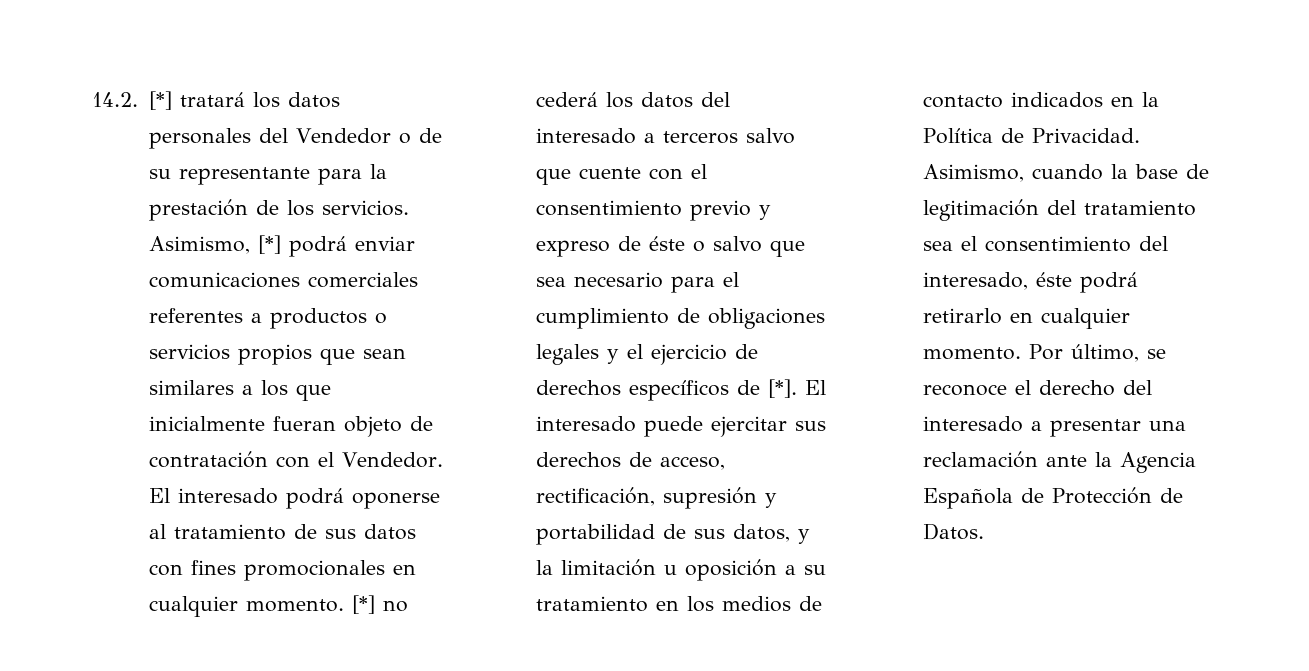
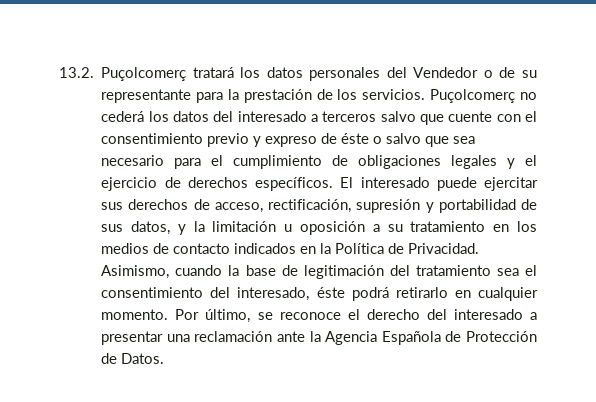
[92,91,172,110] 14.2. [*] -> [59,67,187,81] 13.2. Puçolcomerç
[148,235,415,257] [148,272,418,288] [148,308,387,329] [148,344,406,365] [148,380,331,401] [148,416,433,437] [148,451,443,468] [148,488,440,509] [148,524,416,540] [148,560,416,581] [148,595,375,617] Asimismo, [*] podrá enviar comunicaciones comerciales referentes a productos o servicios propios que sean similares a los que inicialmente fueran objeto de contratación con el Vendedor. El interesado podrá oponerse al tratamiento de sus datos con fines promocionales en cualquier momento. [*] -> [430,89,516,103] Puçolcomerç
[628,379,797,401] específicos de [*]. -> [255,177,333,191] específicos.

